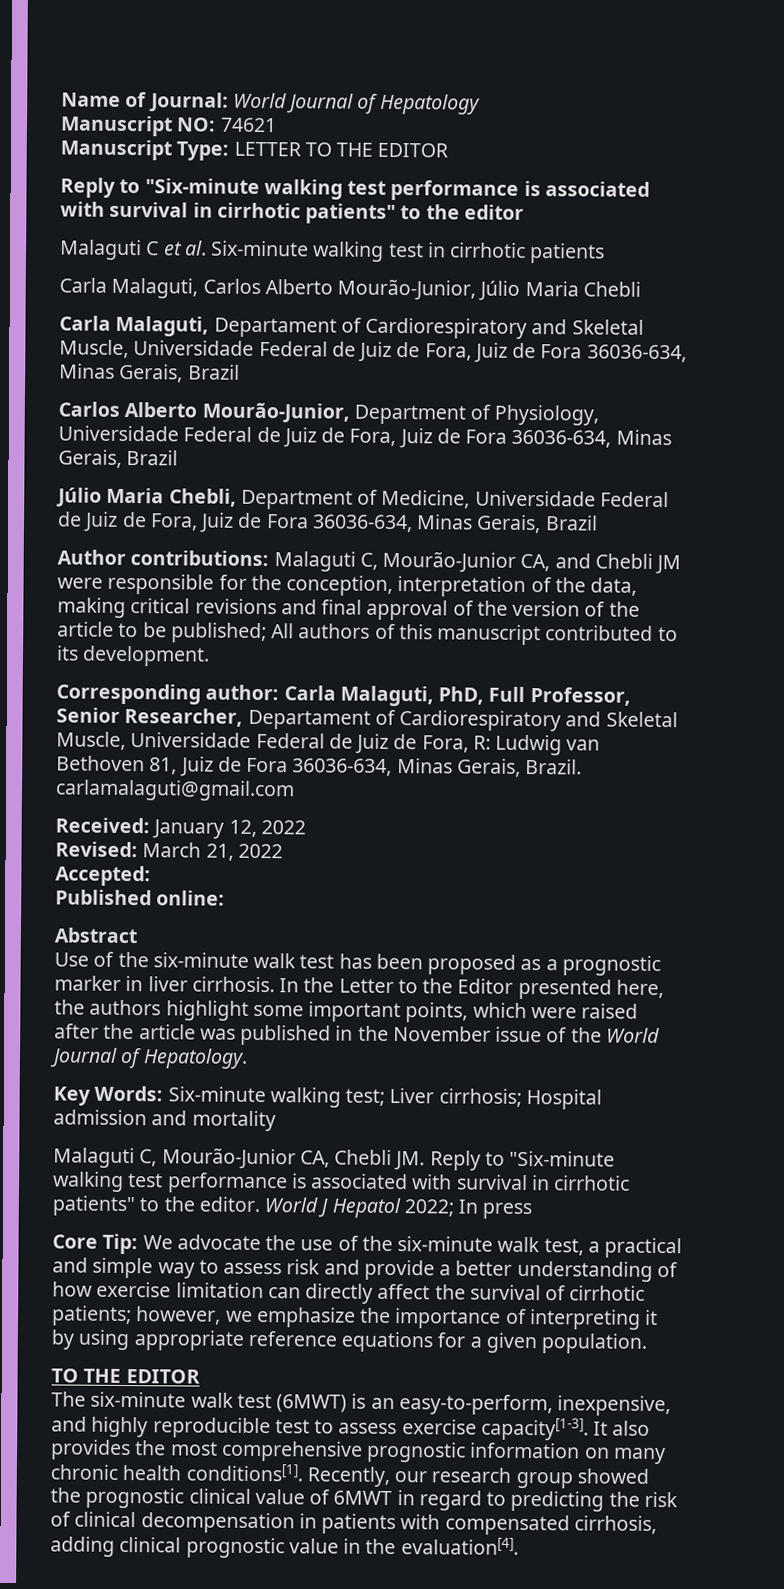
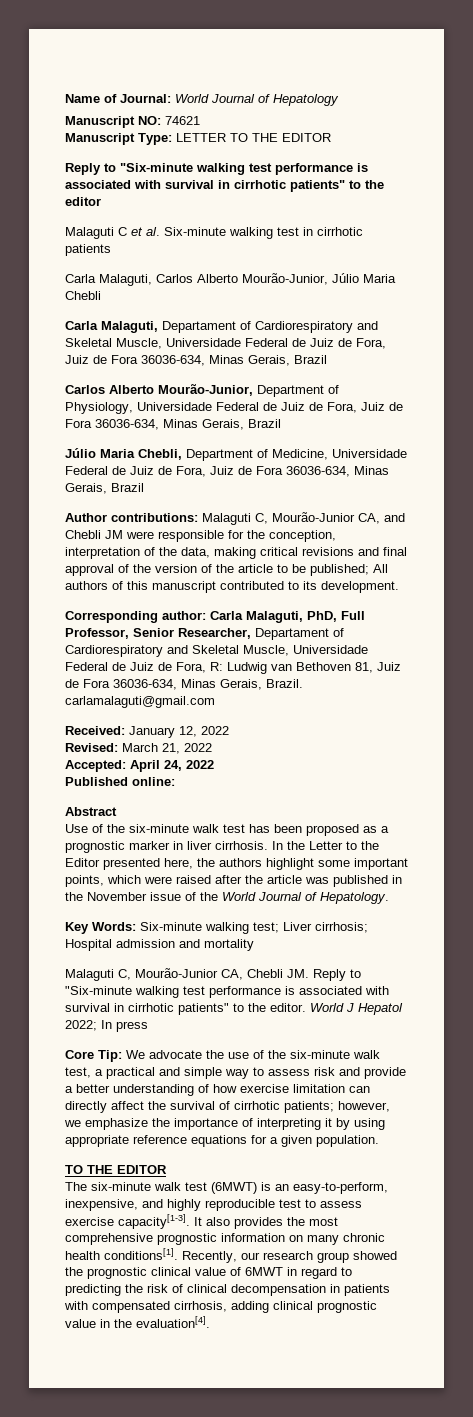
(151, 876) none -> [130,760,214,772] April 24, 2022

